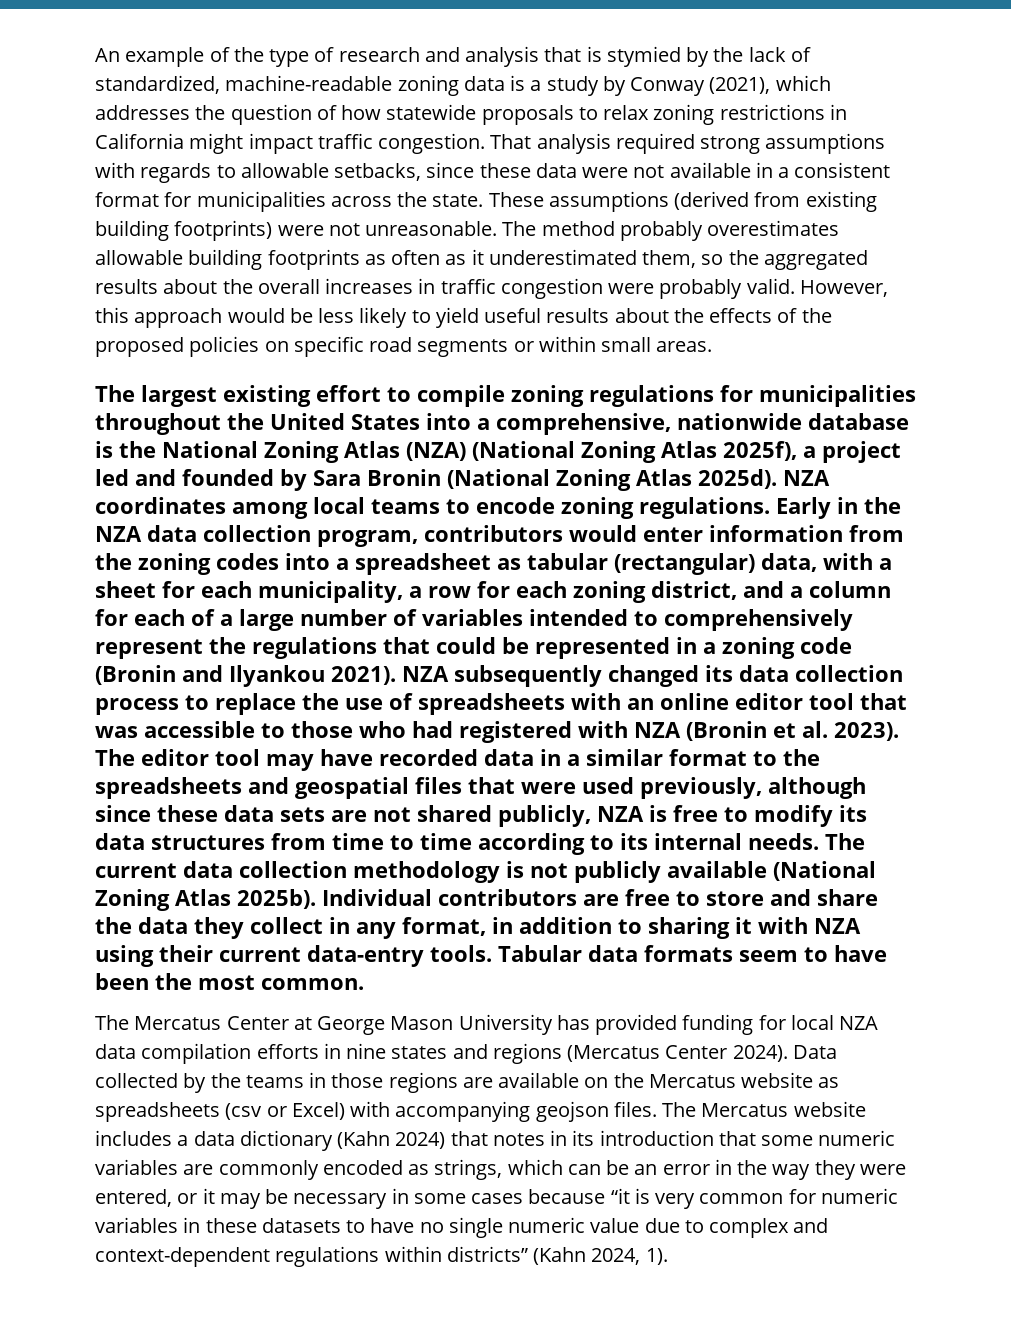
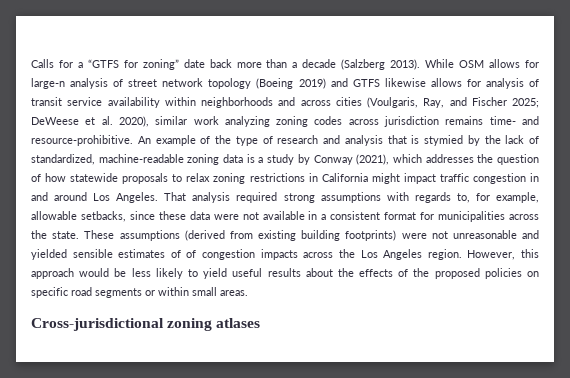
(95, 55) none -> [31,59,539,70] [31,78,539,89] [31,97,539,108] [31,116,540,127] [31,135,133,146] Calls for a “GTFS for zoning” date back more than a decade (Salzberg 2013). While OSM allows for large-n analysis of street network topology (Boeing 2019) and GTFS likewise allows for analysis of transit service availability within neighborhoods and across cities (Voulgaris, Ray, and Fischer 2025; DeWeese et al. 2020), similar work analyzing zoning codes across jurisdiction remains time- and resource-prohibitive.
[378,133,486,154] congestion. -> [472,173,539,184] [31,192,159,203] congestion in and around Los Angeles.
[216,165,236,178] to -> [456,192,540,203] to, for example,
[365,220,840,241] [95,249,868,270] [95,278,795,299] unreasonable. The method probably overestimates allowable building footprints as often as it underestimated them, so the aggregated results about the overall increases in traffic congestion were probably valid. -> [452,230,540,239] [31,249,462,260] unreasonable and yielded sensible estimates of of congestion impacts across the Los Angeles region.
[95,385,916,407] [95,413,909,435] [95,441,901,463] [95,469,830,491] [95,497,901,519] [95,525,904,547] [95,553,892,575] [95,581,891,603] [95,609,853,631] [95,637,852,659] [95,665,903,687] [95,693,907,715] [95,721,899,743] [95,749,820,771] [95,777,866,799] [95,805,867,827] [95,833,865,855] [95,861,876,883] [95,889,878,911] [95,917,861,939] [95,945,887,967] [95,973,364,990] [95,1014,879,1035] [95,1043,837,1064] [95,1072,840,1093] [95,1101,866,1122] [95,1130,896,1151] [95,1159,906,1180] [95,1188,898,1209] [95,1217,829,1238] [95,1246,668,1267] The largest existing effort to compile zoning regulations for municipalities throughout the United States into a comprehensive, nationwide database is the National Zoning Atlas (NZA) (National Zoning Atlas 2025f), a project led and founded by Sara Bronin (National Zoning Atlas 2025d). NZA coordinates among local teams to encode zoning regulations. Early in the NZA data collection program, contributors would enter information from the zoning codes into a spreadsheet as tabular (rectangular) data, with a sheet for each municipality, a row for each zoning district, and a column for each of a large number of variables intended to comprehensively represent the regulations that could be represented in a zoning code (Bronin and Ilyankou 2021). NZA subsequently changed its data collection process to replace the use of spreadsheets with an online editor tool that was accessible to those who had registered with NZA (Bronin et al. 2023). The editor tool may have recorded data in a similar format to the spreadsheets and geospatial files that were used previously, although since these data sets are not shared publicly, NZA is free to modify its data structures from time to time according to its internal needs. The current data collection methodology is not publicly available (National Zoning Atlas 2025b). Individual contributors are free to store and share the data they collect in any format, in addition to sharing it with NZA using their current data-entry tools. Tabular data formats seem to have been the most common. // The Mercatus Center at George Mason University has provided funding for local NZA data compilation efforts in nine states and regions (Mercatus Center 2024). Data collected by the teams in those regions are available on the Mercatus website as spreadsheets (csv or Excel) with accompanying geojson files. The Mercatus website includes a data dictionary (Kahn 2024) that notes in its introduction that some numeric variables are commonly encoded as strings, which can be an error in the way they were entered, or it may be necessary in some cases because “it is very common for numeric variables in these datasets to have no single numeric value due to complex and context-dependent regulations within districts” (Kahn 2024, 1). -> [31,318,261,331] Cross-jurisdictional zoning atlases

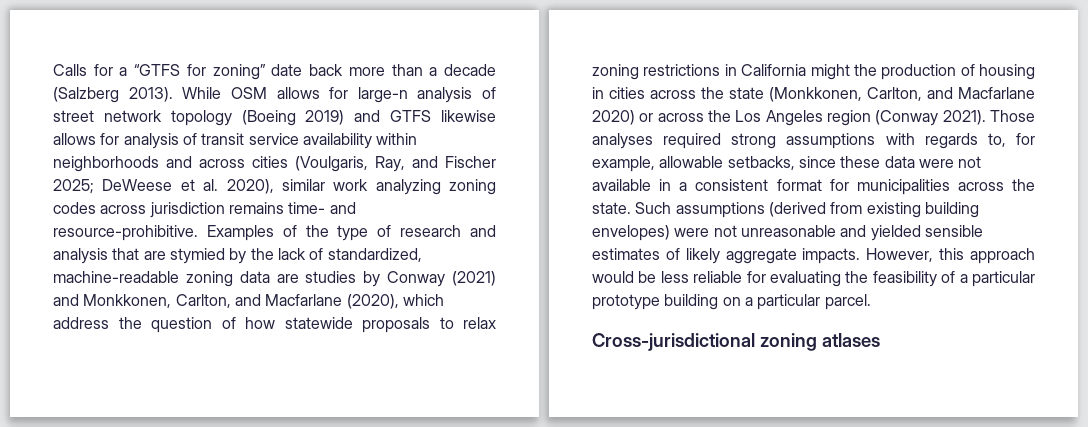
[137,135,196,146] An example -> [206,225,274,241] Examples
[411,135,420,144] is -> [143,251,166,260] are
[246,154,474,165] is a study by Conway (2021), which addresses -> [276,271,496,287] [53,294,444,309] [53,317,109,329] are studies by Conway (2021) and Monkkonen, Carlton, and Macfarlane (2020), which address
[403,173,539,184] [31,192,231,203] impact traffic congestion in and around Los Angeles. That analysis -> [853,64,1035,80] [592,87,1035,102] [592,110,1035,126] [592,133,653,149] the production of housing in cities across the state (Monkkonen, Carlton, and Macfarlane 2020) or across the Los Angeles region (Conway 2021). Those analyses
[84,230,115,239] These -> [635,202,672,214] Such
[345,230,397,241] footprints) -> [592,225,670,241] envelopes)
[186,249,462,260] of congestion impacts across the Los Angeles region. -> [685,248,861,264] likely aggregate impacts.
[155,268,539,279] [31,287,248,298] likely to yield useful results about the effects of the proposed policies on specific road segments or within small areas. -> [693,271,1035,287] [592,294,871,310] reliable for evaluating the feasibility of a particular prototype building on a particular parcel.

